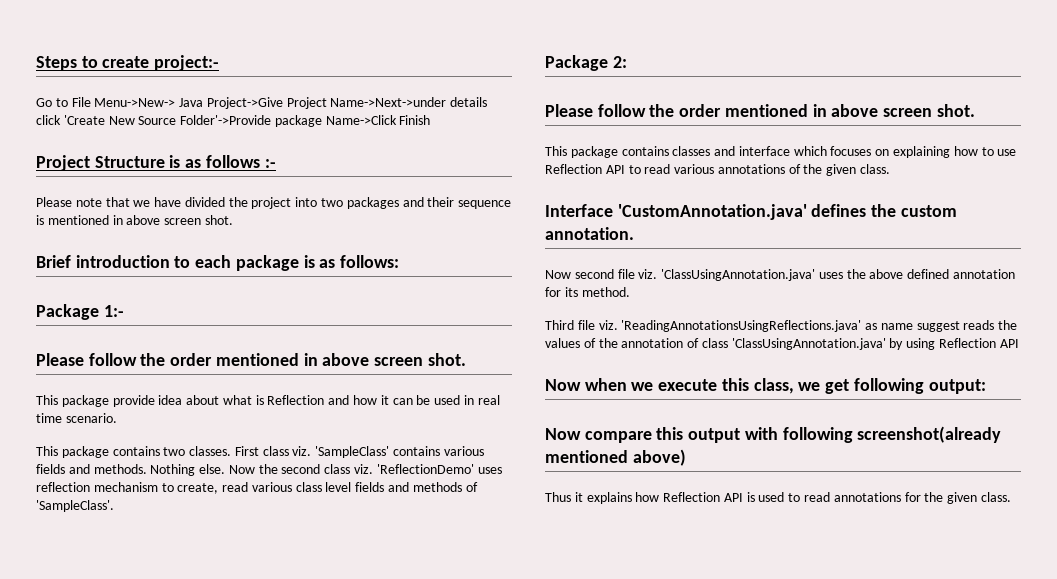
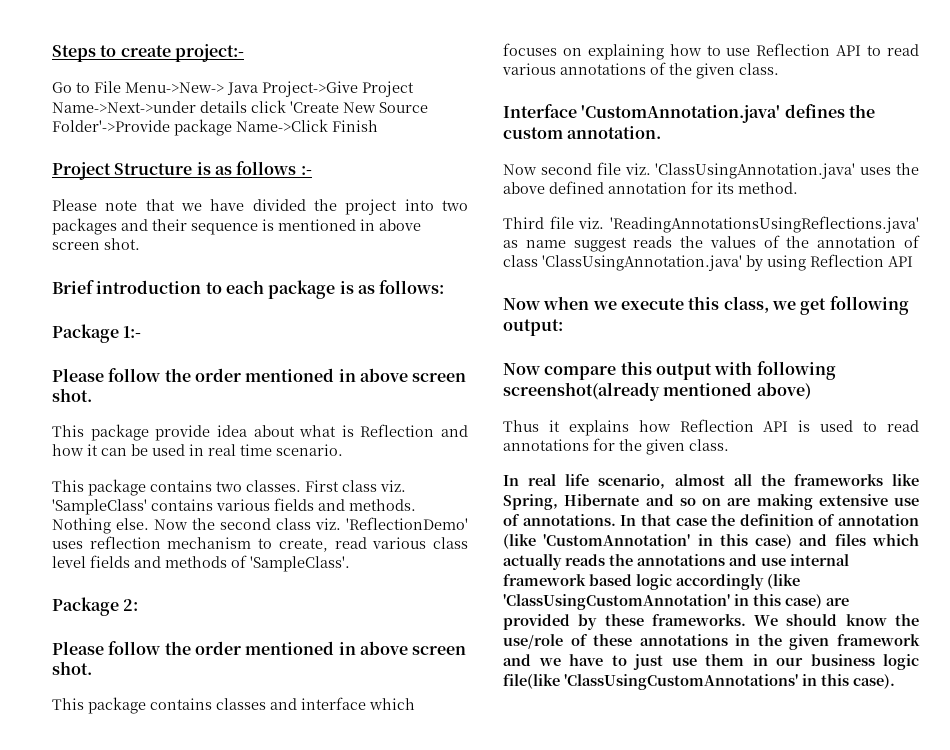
(1011, 497) none -> [503,474,919,489] [503,494,919,510] [503,514,919,526] [503,534,919,549] [503,554,849,570] [503,574,800,590] [503,594,849,610] [503,614,919,630] [503,634,920,650] [503,654,919,670] [503,674,895,690] // In real life scenario, almost all the frameworks like Spring, Hibernate and so on are making extensive use of annotations. In that case the definition of annotation (like 'CustomAnnotation' in this case) and files which actually reads the annotations and use internal framework based logic accordingly (like 'ClassUsingCustomAnnotation' in this case) are provided by these frameworks. We should know the use/role of these annotations in the given framework and we have to just use them in our business logic file(like 'ClassUsingCustomAnnotations' in this case).

